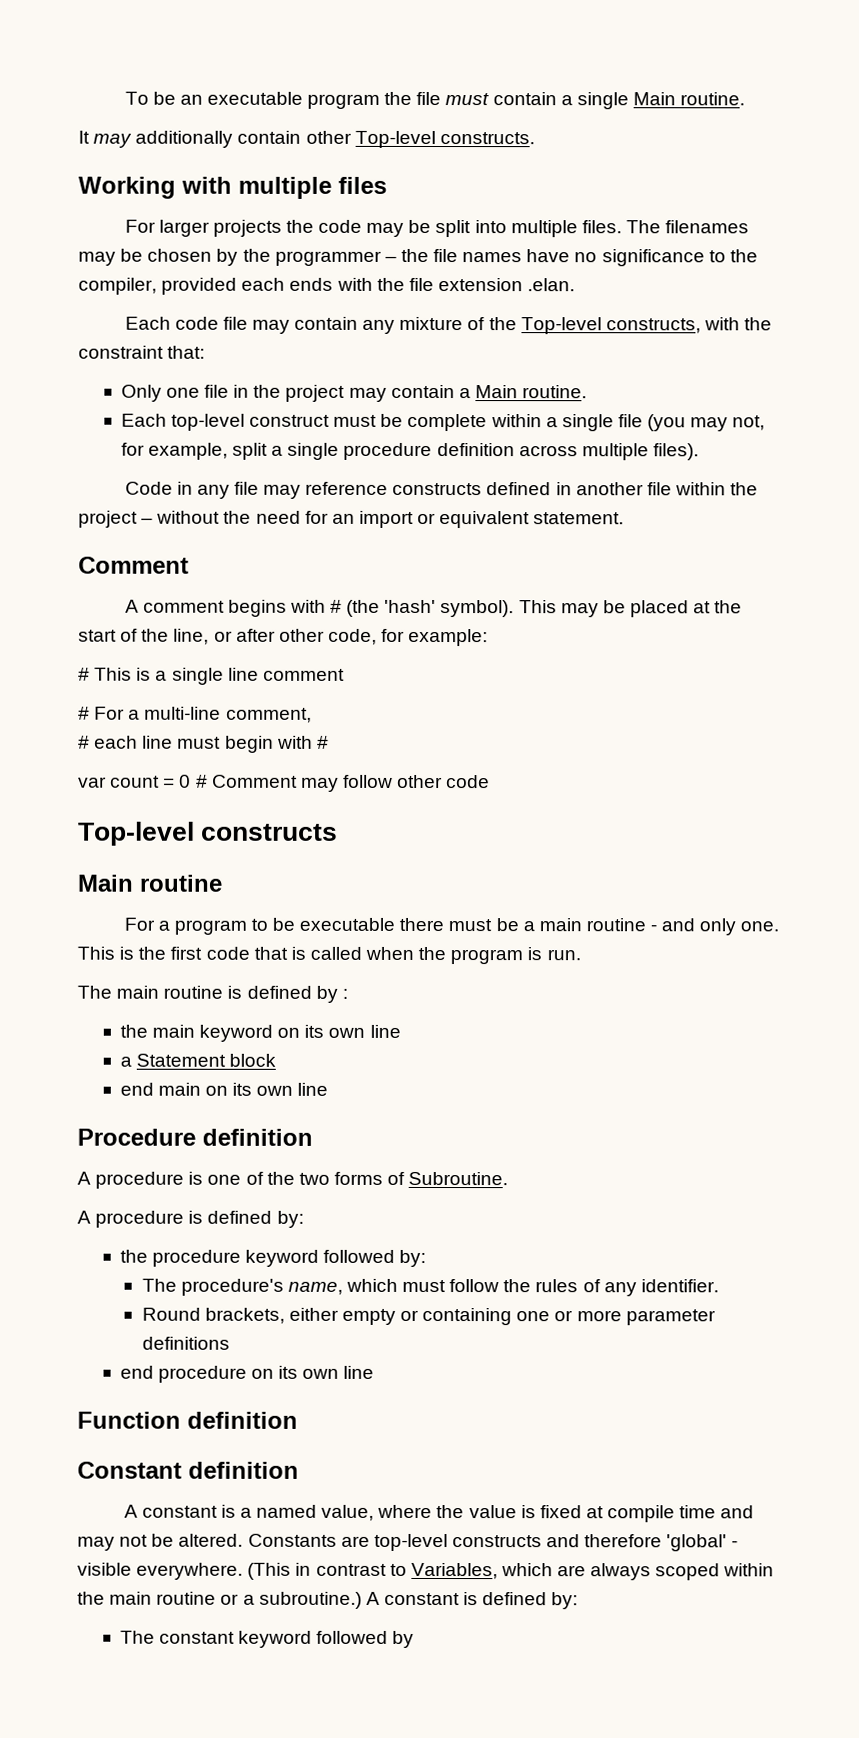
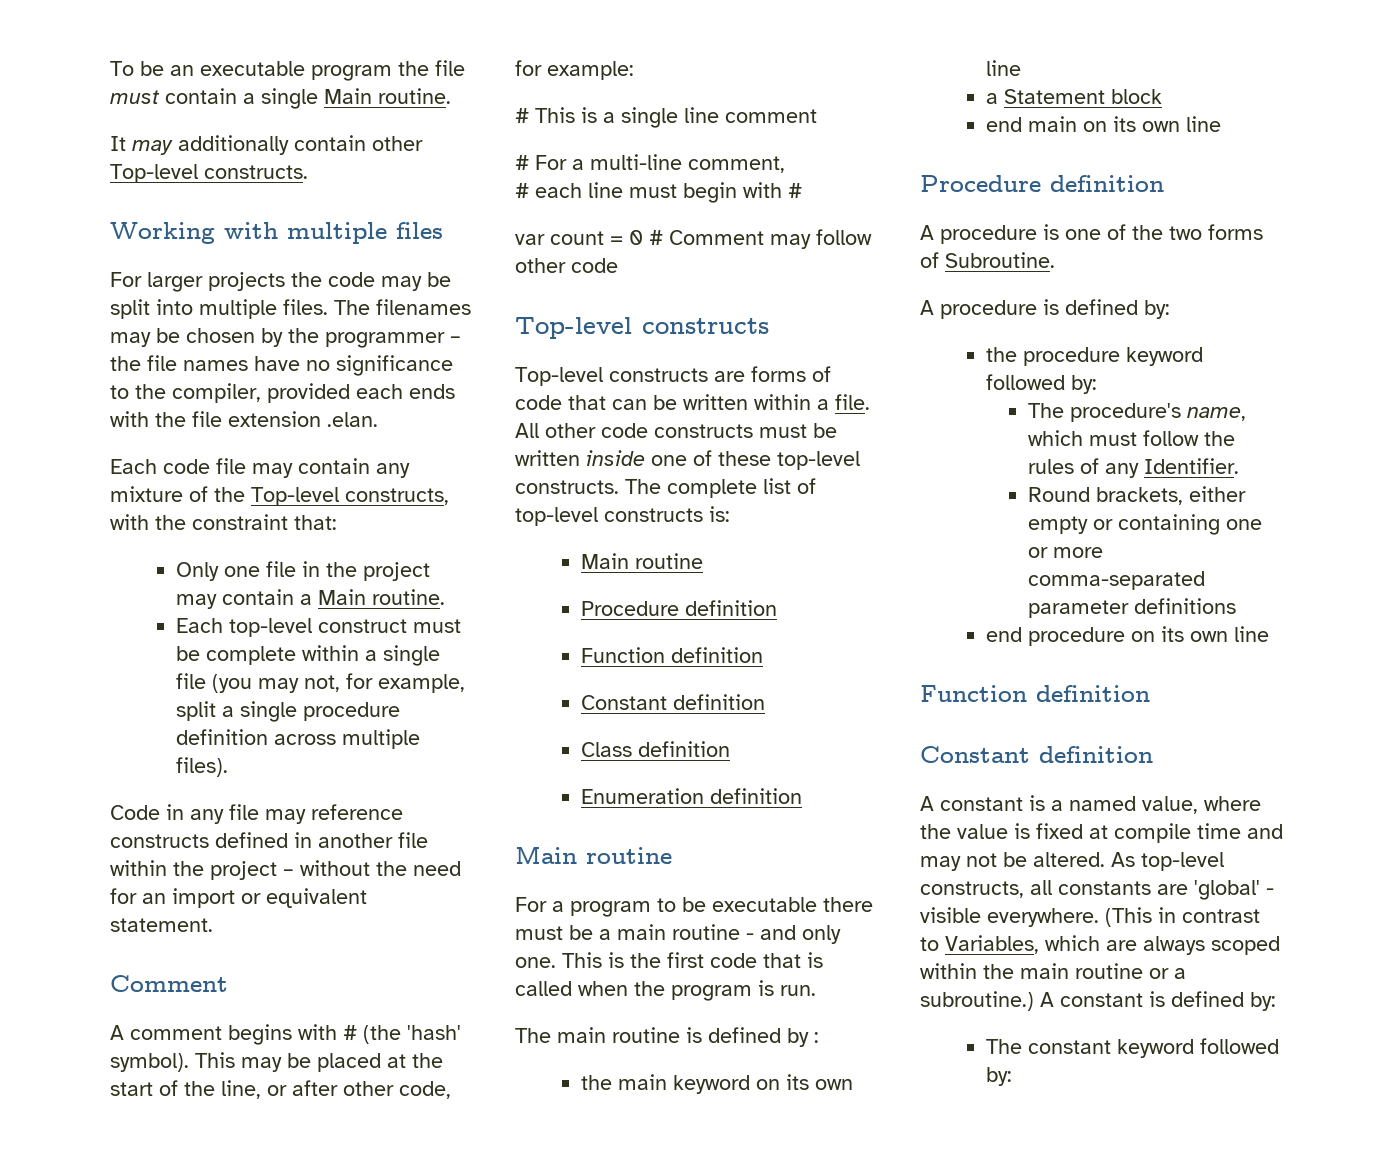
(339, 832) none -> [515,366,831,386] [515,394,870,410] [515,423,837,438] [515,450,860,470] [515,478,816,498] [515,506,730,526] [581,553,704,569] [581,600,778,616] [581,647,764,663] [581,694,766,710] [581,741,731,757] [581,788,803,804] // Top-level constructs are forms of code that can be written within a file. All other code constructs must be written inside one of these top-level constructs. The complete list of top-level constructs is: // Main routine // Procedure definition // Function definition // Constant definition // Class definition // Enumeration definition
[640,1279,719,1293] identifier. -> [1144,458,1240,474] Identifier.
(622, 1316) none -> [1028,571,1206,590] comma-separated
[247,1533,663,1552] Constants are top-level constructs and therefore -> [1111,852,1224,871] [920,880,1188,898] As top-level constructs, all constants are
[392,1630,415,1648] by -> [986,1067,1013,1086] by:

